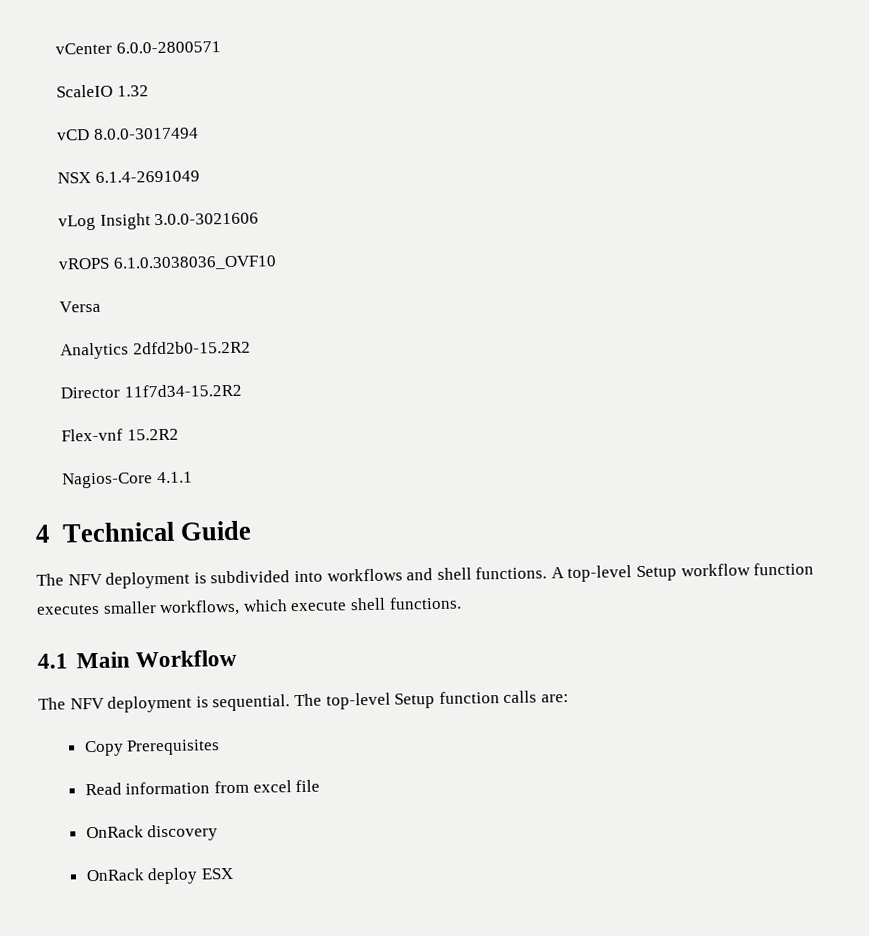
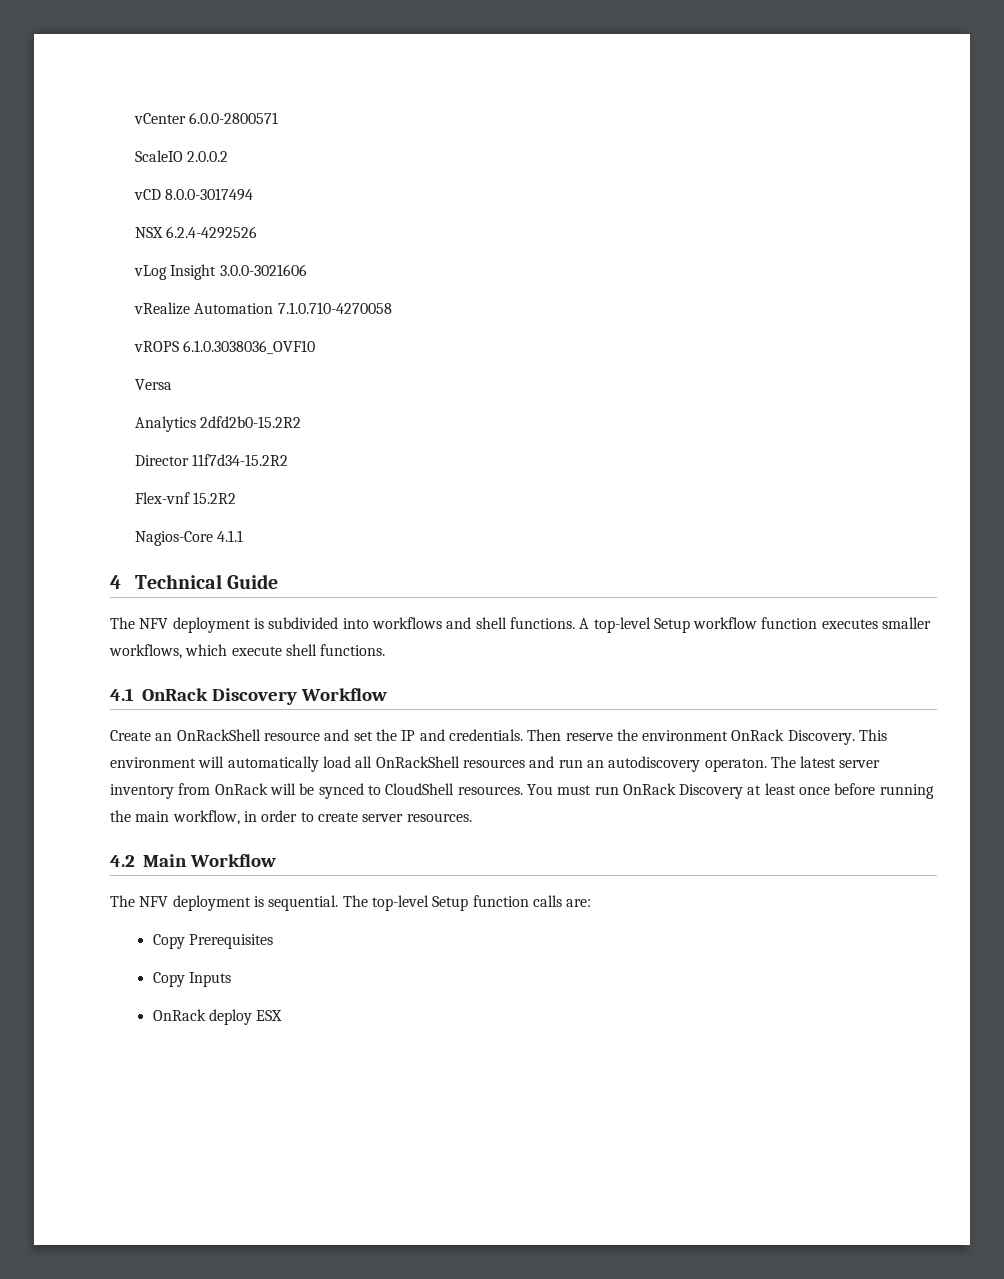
[116,85,149,97] 1.32 -> [187,151,229,162] 2.0.0.2
[94,170,200,183] 6.1.4-2691049 -> [166,226,258,239] 6.2.4-4292526
(260, 219) none -> [133,302,392,315] // vRealize Automation 7.1.0.710-4270058
(68, 661) none -> [142,688,387,705] [110,729,888,745] [110,756,881,772] [110,783,934,799] [110,810,472,825] [110,855,135,867] OnRack Discovery Workflow // Create an OnRackShell resource and set the IP and credentials. Then reserve the environment OnRack Discovery. This environment will automatically load all OnRackShell resources and run an autodiscovery operaton. The latest server inventory from OnRack will be synced to CloudShell resources. You must run OnRack Discovery at least once before running the main workflow, in order to create server resources. // 4.2
[84,779,321,796] [85,824,219,842] Read information from excel file // OnRack discovery -> [152,972,231,987] Copy Inputs

